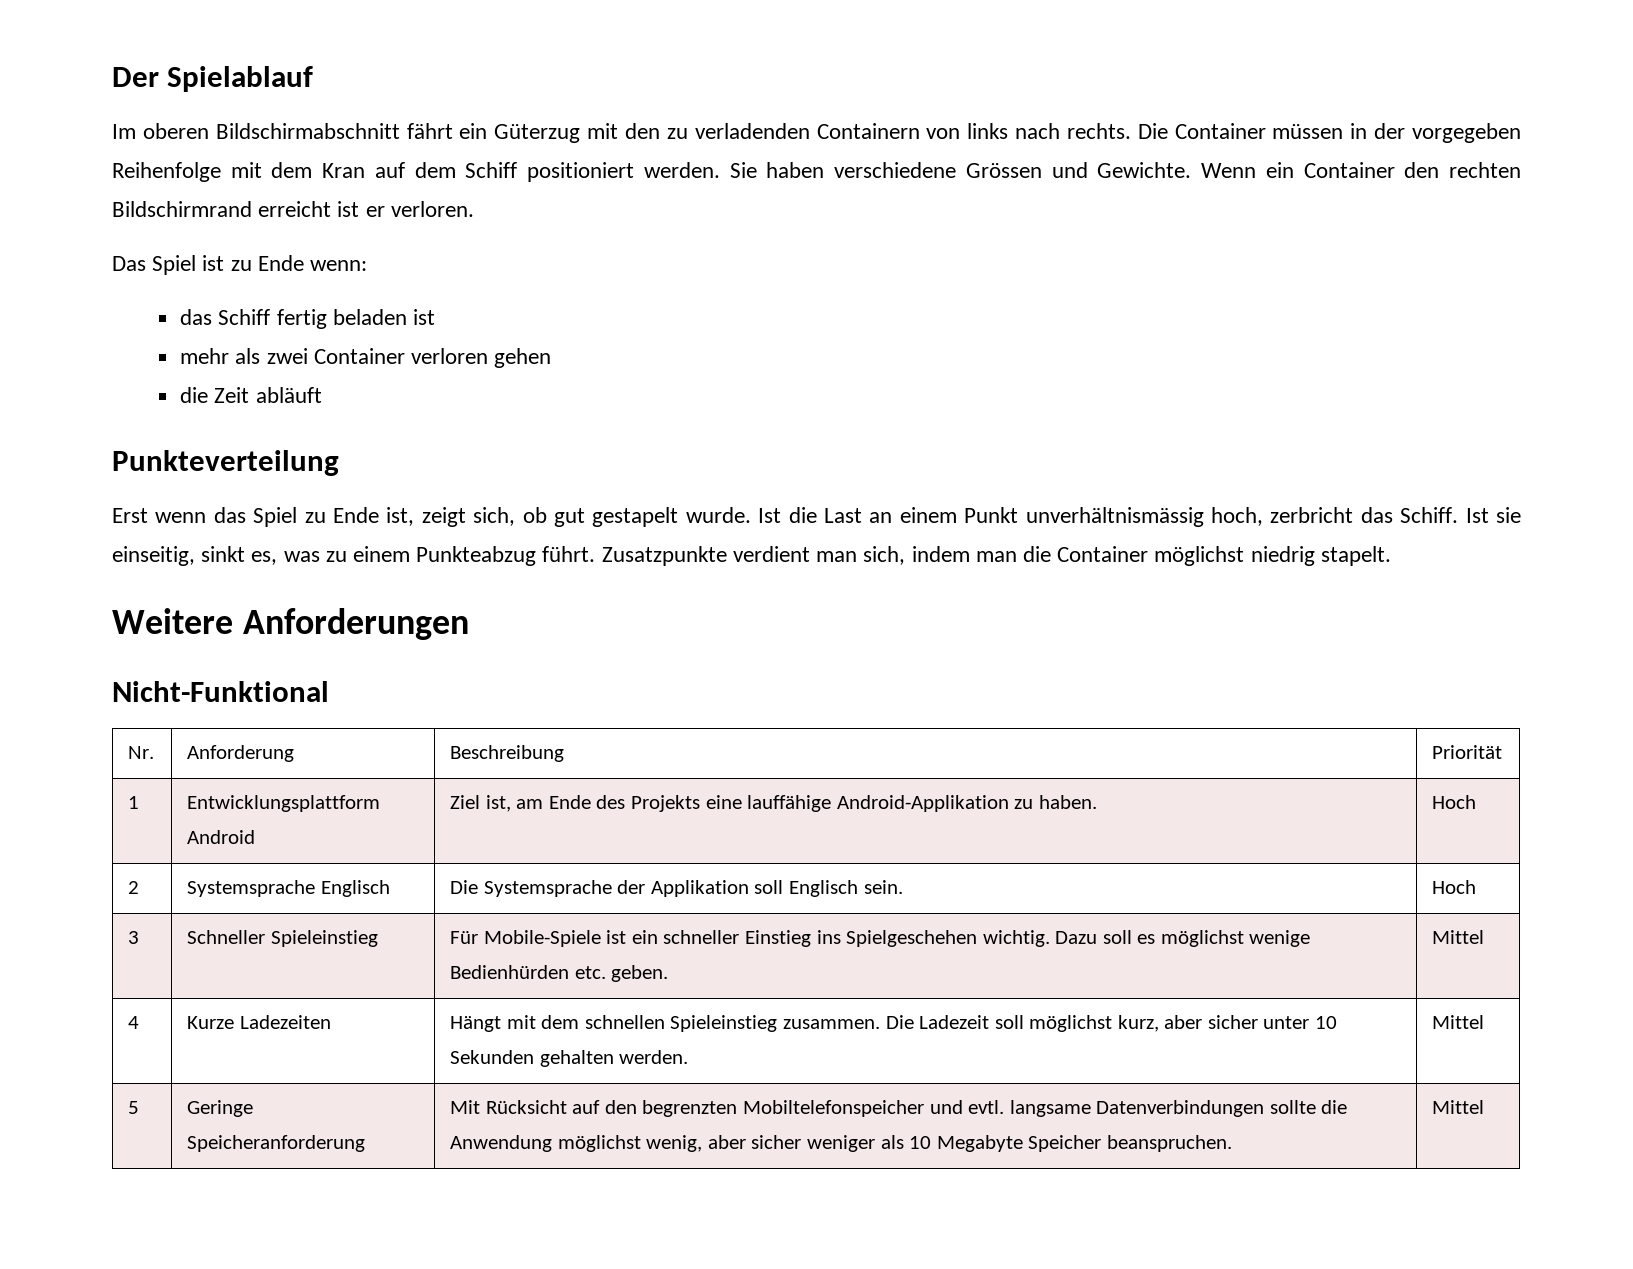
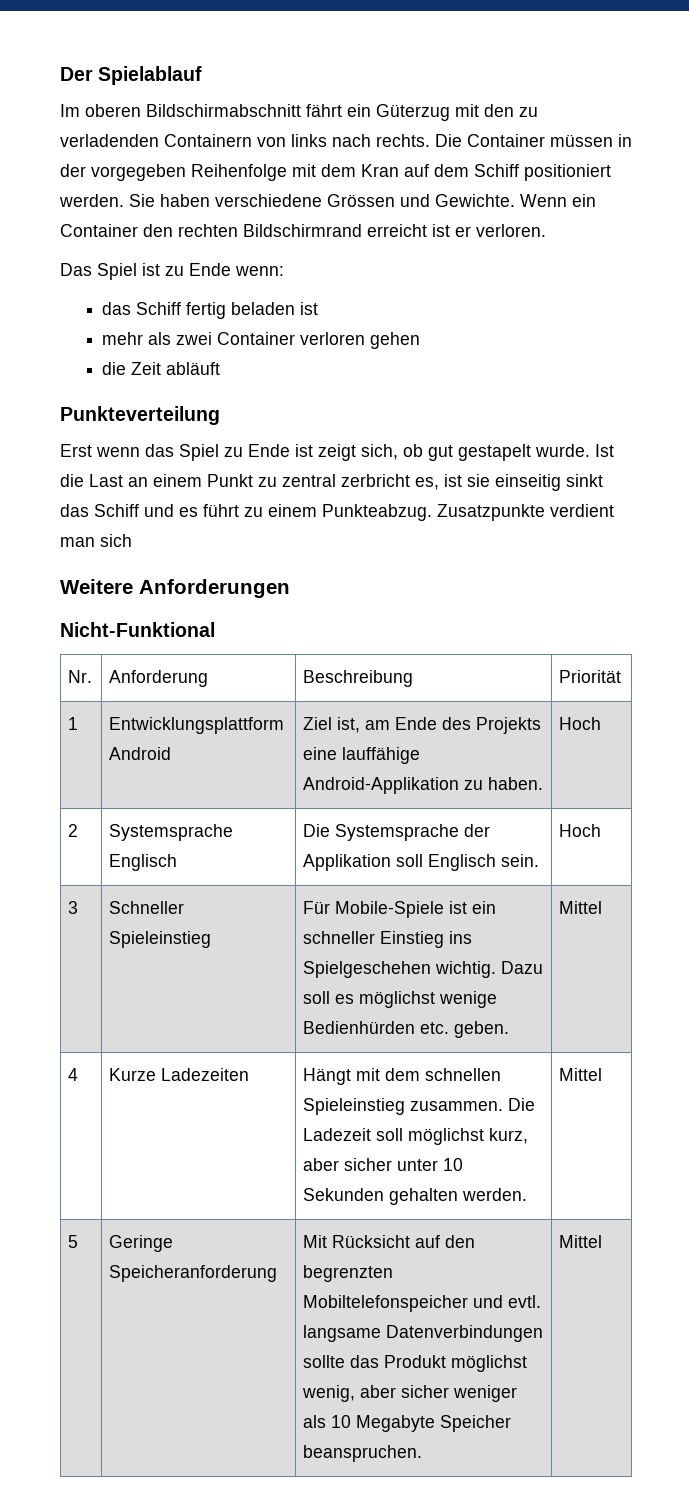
[386,507,415,526] ist, -> [295,444,313,457] ist
[1025,507,1522,527] [112,546,1391,566] unverhältnismässig hoch, zerbricht das Schiff. Ist sie einseitig, sinkt es, was zu einem Punkteabzug führt. Zusatzpunkte verdient man sich, indem man die Container möglichst niedrig stapelt. -> [258,474,603,491] [60,504,614,521] [60,534,132,547] zu zentral zerbricht es, ist sie einseitig sinkt das Schiff und es führt zu einem Punkteabzug. Zusatzpunkte verdient man sich
[1321,1100,1348,1114] [450,1135,553,1152] die Anwendung -> [350,1355,447,1368] das Produkt

